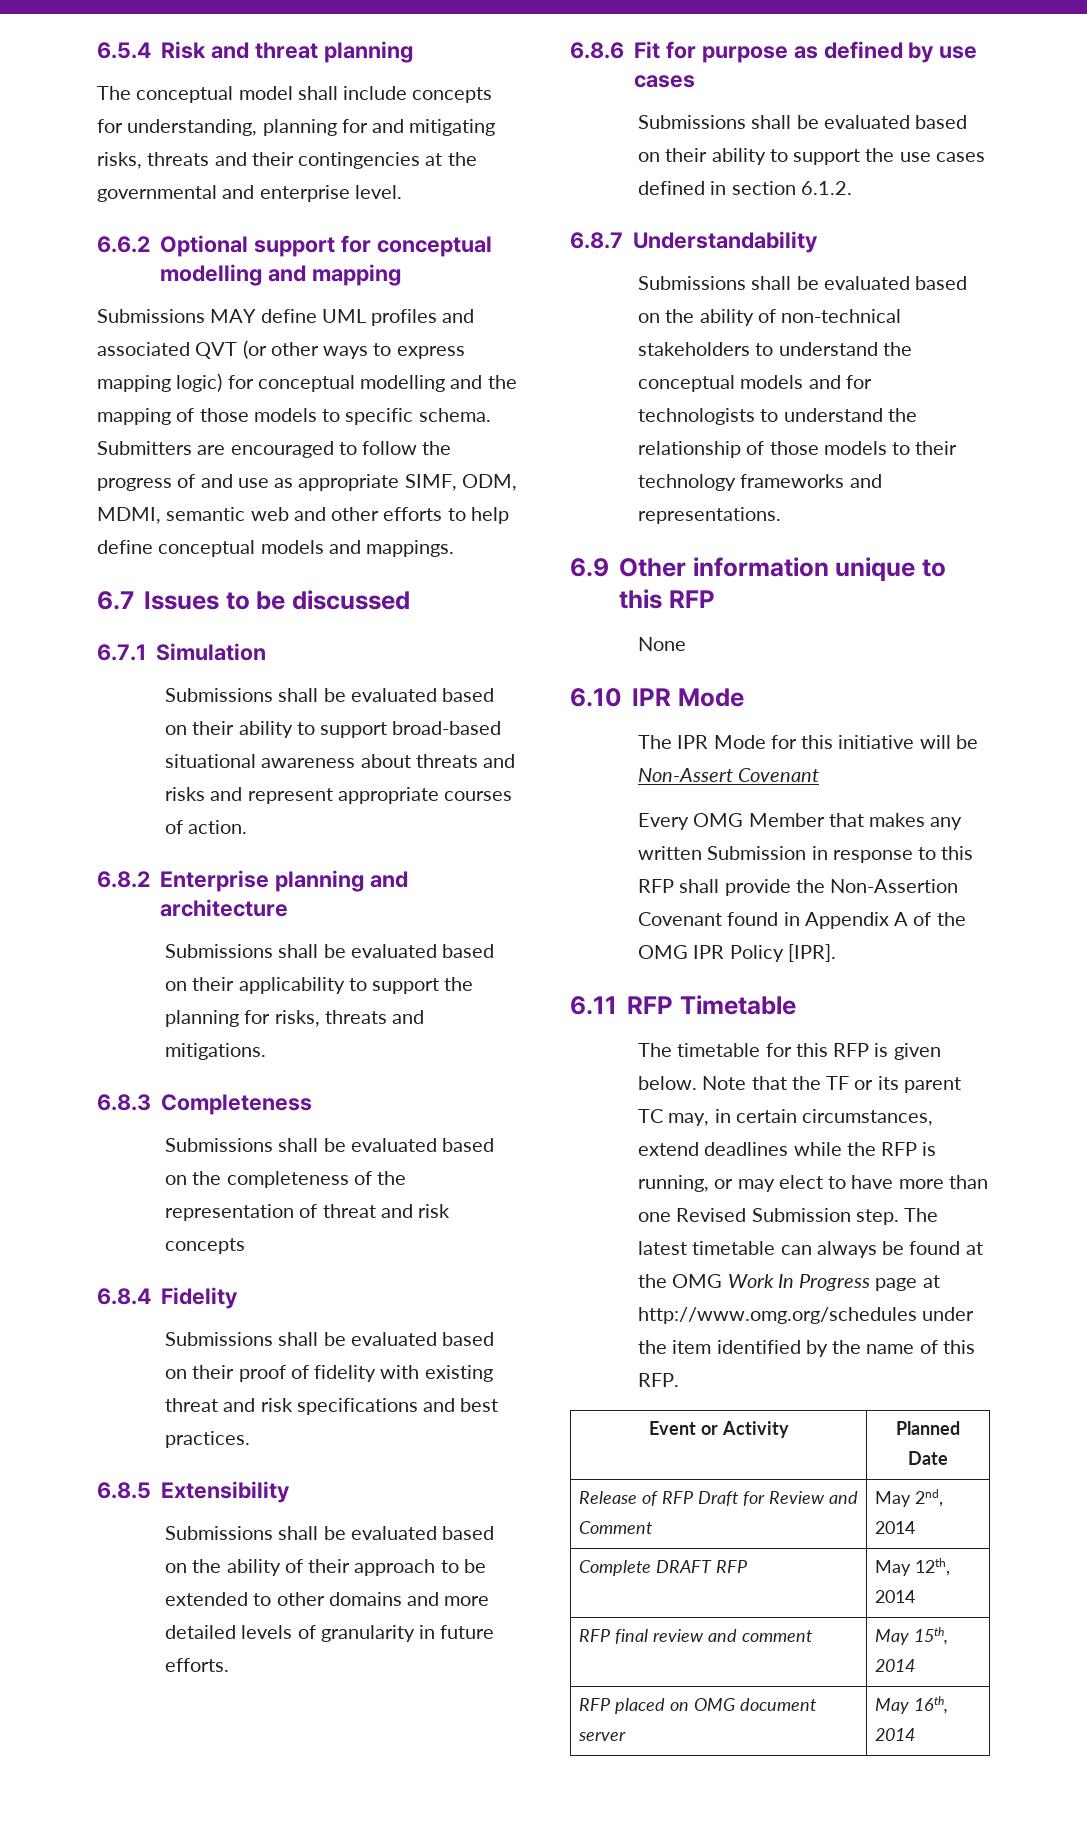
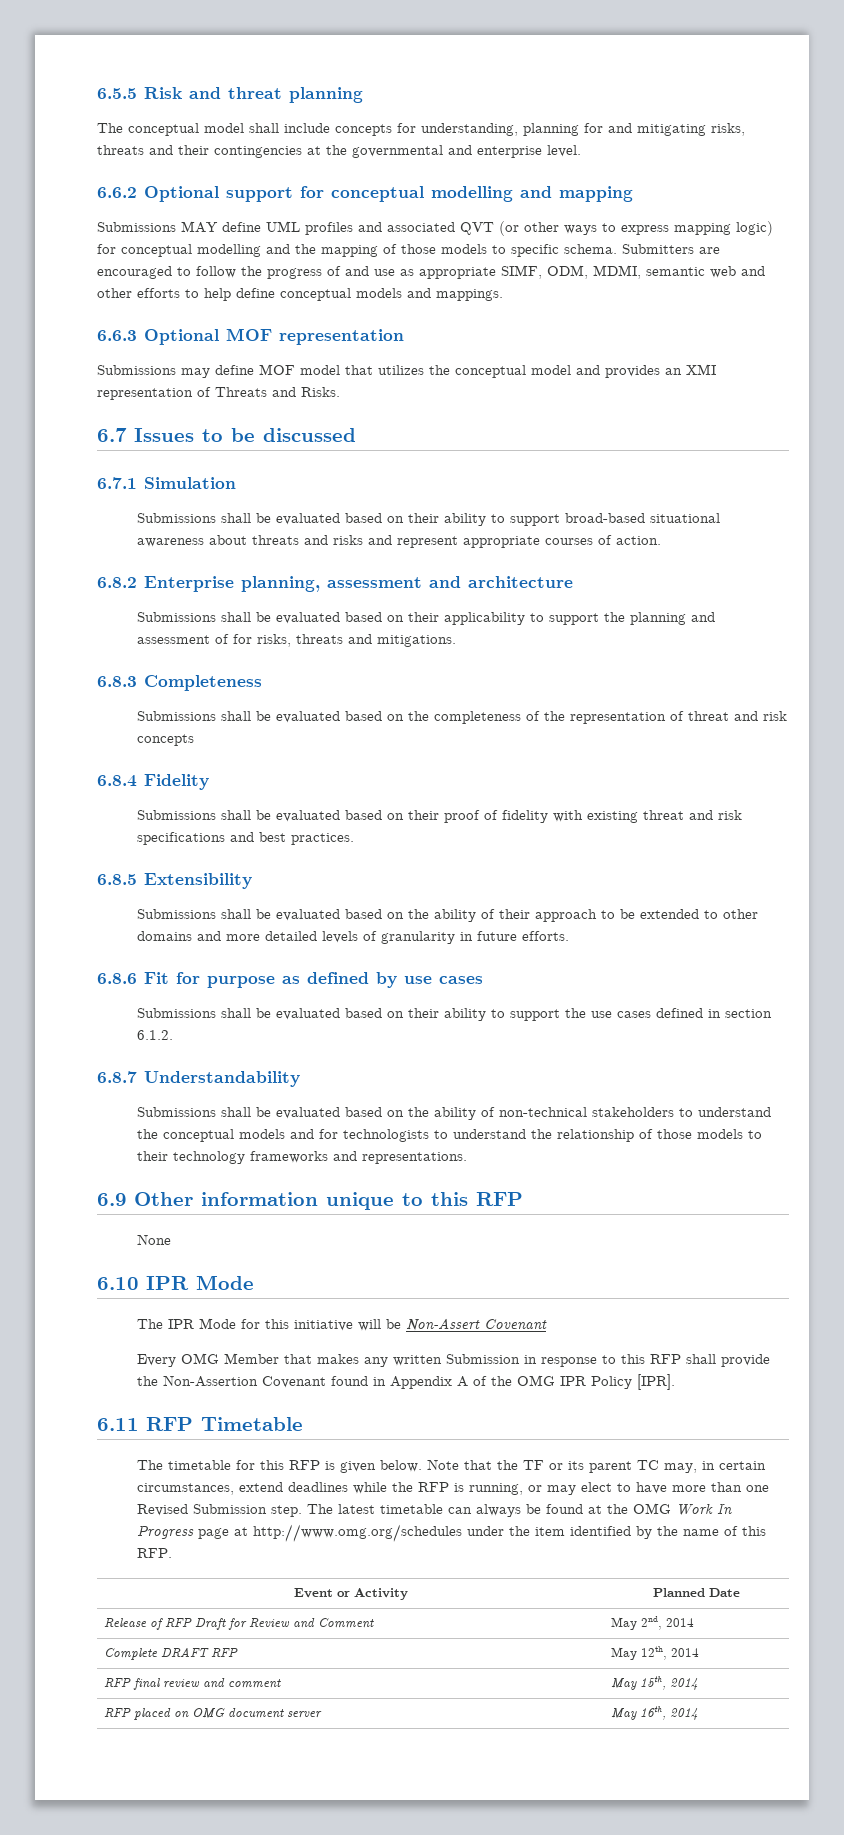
[97,42,151,59] 6.5.4 -> [97,88,137,99] 6.5.5
(455, 548) none -> [97,328,405,345] [97,364,716,378] [97,387,340,400] // 6.6.3 Optional MOF representation // Submissions may define MOF model that utilizes the conceptual model and provides an XMI representation of Threats and Risks.
[274,870,364,892] planning -> [241,576,423,592] planning, assessment
(239, 1018) none -> [691,612,716,622] [137,634,230,644] and assessment of

